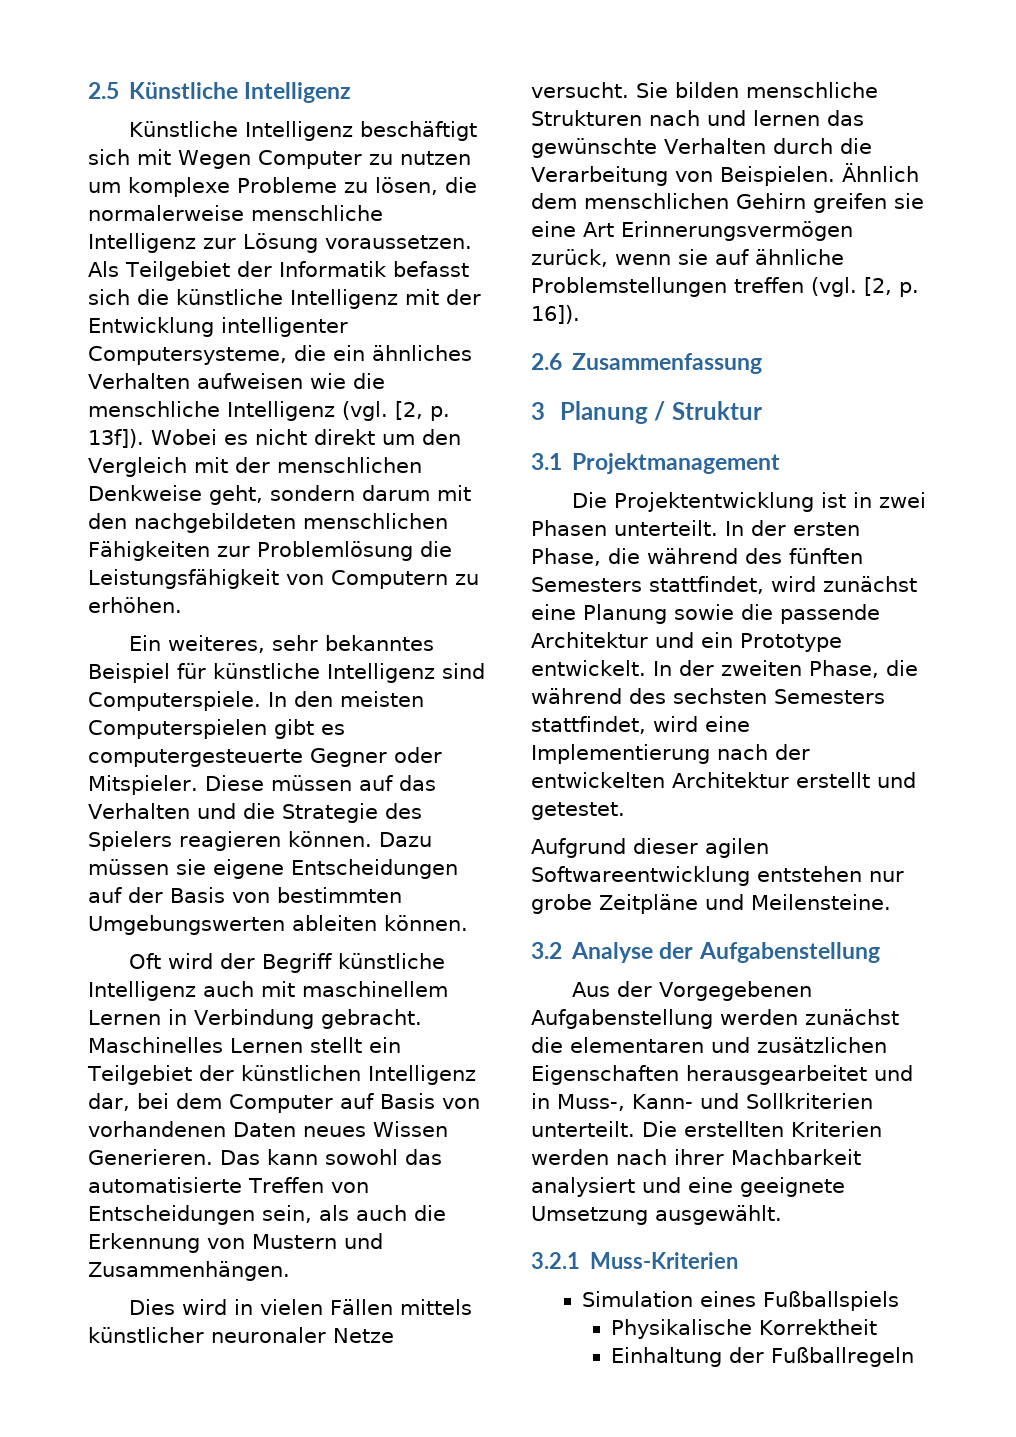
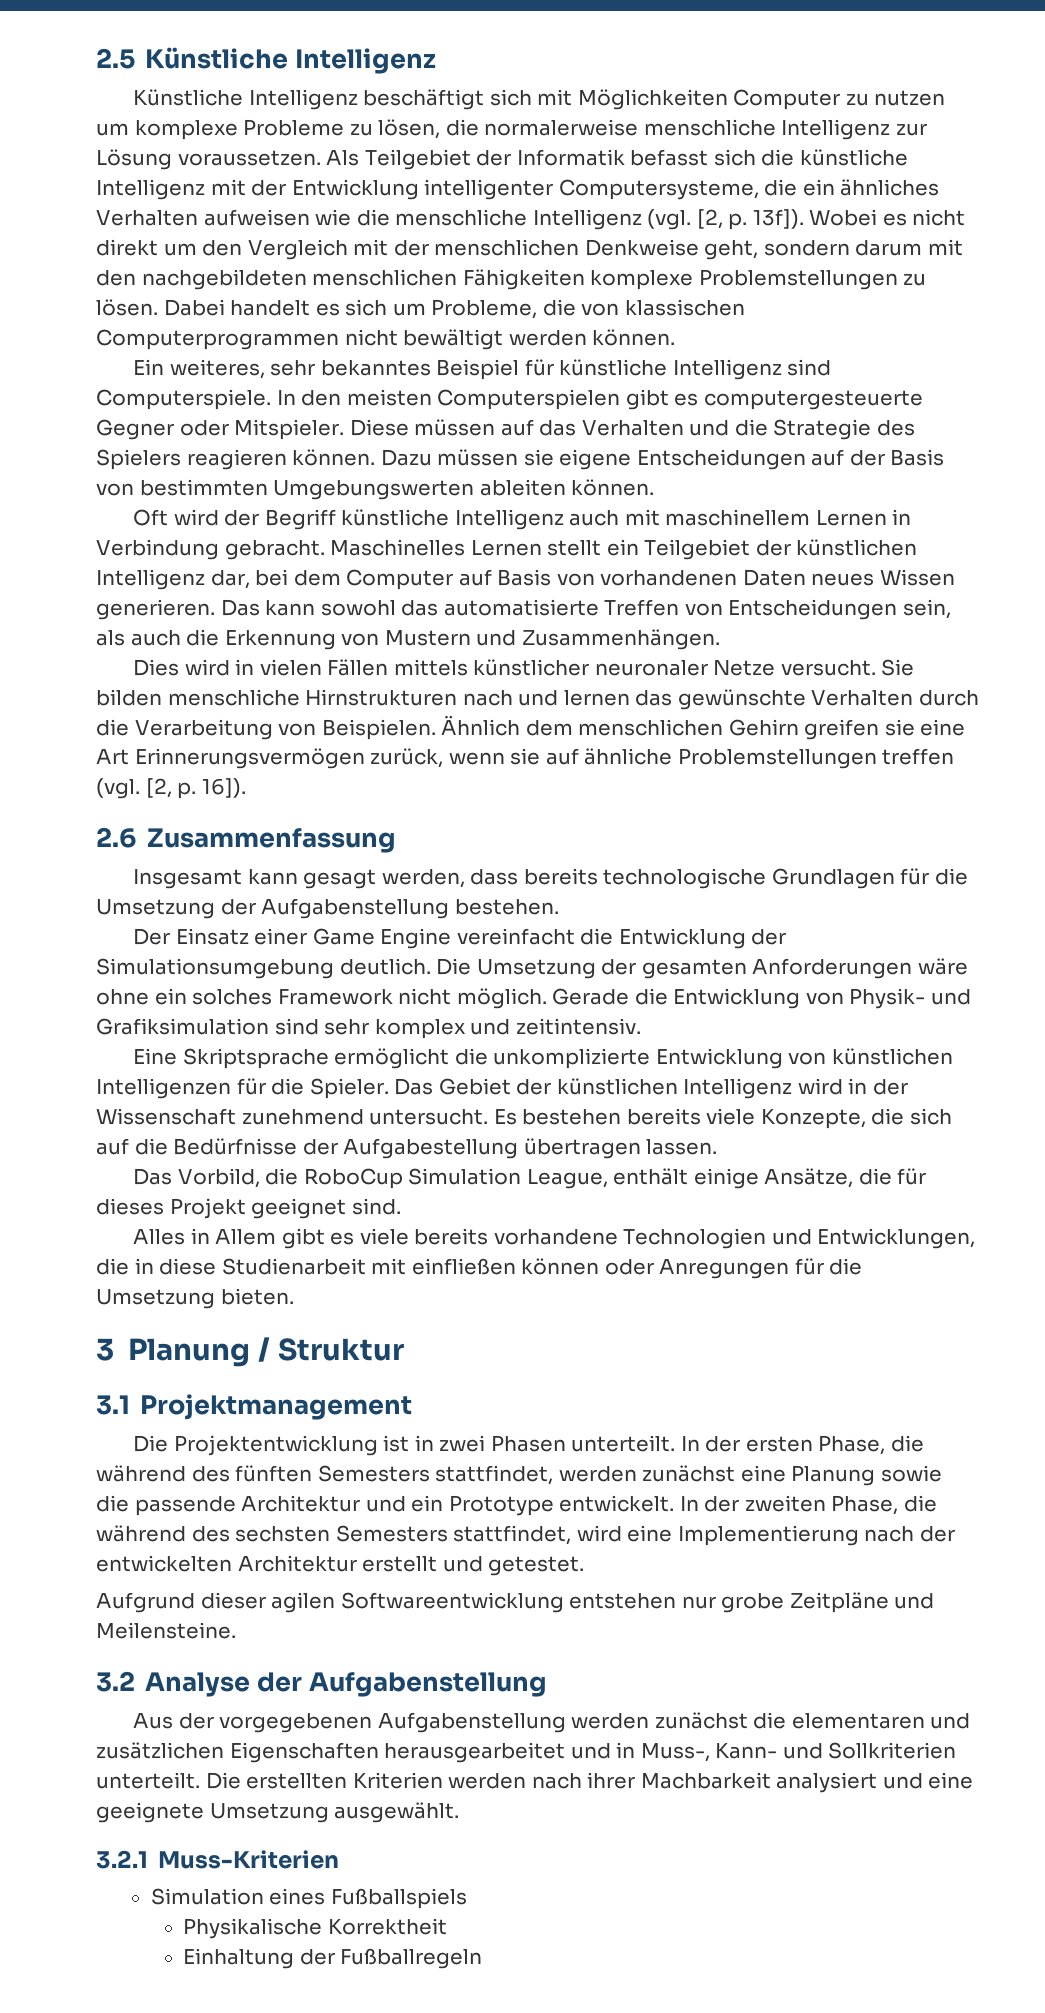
[178,150,251,169] Wegen -> [577,89,728,110] Möglichkeiten
[216,541,452,561] [88,569,479,589] [88,597,182,613] zur Problemlösung die Leistungsfähigkeit von Computern zu erhöhen. -> [590,269,927,290] [96,299,745,319] [96,329,676,350] komplexe Problemstellungen zu lösen. Dabei handelt es sich um Probleme, die von klassischen Computerprogrammen nicht bewältigt werden können.
[88,1149,213,1165] Generieren. -> [96,599,215,620] generieren.
[531,110,642,126] Strukturen -> [305,689,458,706] Hirnstrukturen
(763, 363) none -> [133,868,968,889] [96,898,559,919] [133,928,787,949] [96,958,968,979] [96,988,971,1009] [96,1018,641,1039] [133,1048,953,1069] [96,1078,908,1099] [96,1108,952,1129] [96,1138,718,1159] [133,1168,927,1189] [96,1198,401,1219] [133,1228,976,1249] [96,1258,863,1279] [96,1288,294,1309] // Insgesamt kann gesagt werden, dass bereits technologische Grundlagen für die Umsetzung der Aufgabenstellung bestehen. // Der Einsatz einer Game Engine vereinfacht die Entwicklung der Simulationsumgebung deutlich. Die Umsetzung der gesamten Anforderungen wäre ohne ein solches Framework nicht möglich. Gerade die Entwicklung von Physik- und Grafiksimulation sind sehr komplex und zeitintensiv. // Eine Skriptsprache ermöglicht die unkomplizierte Entwicklung von künstlichen Intelligenzen für die Spieler. Das Gebiet der künstlichen Intelligenz wird in der Wissenschaft zunehmend untersucht. Es bestehen bereits viele Konzepte, die sich auf die Bedürfnisse der Aufgabestellung übertragen lassen. // Das Vorbild, die RoboCup Simulation League, enthält einige Ansätze, die für dieses Projekt geeignet sind. // Alles in Allem gibt es viele bereits vorhandene Technologien und Entwicklungen, die in diese Studienarbeit mit einfließen können oder Anregungen für die Umsetzung bieten.
[771,576,816,592] wird -> [558,1466,637,1482] werden
[658,981,812,1001] Vorgegebenen -> [219,1713,373,1733] vorgegebenen

